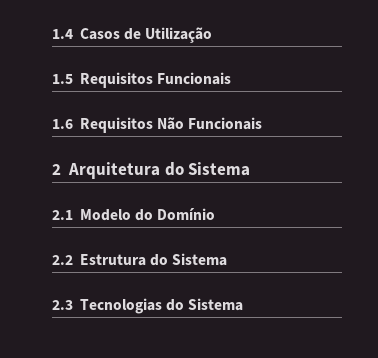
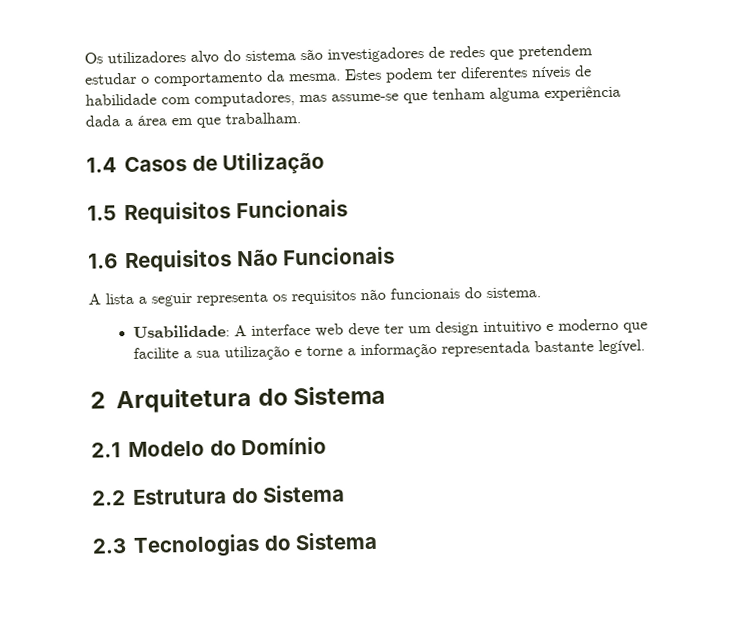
(52, 34) none -> [84,44,593,64] [85,65,592,87] [85,85,621,107] [85,112,301,128] Os utilizadores alvo do sistema são investigadores de redes que pretendem estudar o comportamento da mesma. Estes podem ter diferentes níveis de habilidade com computadores, mas assume-se que tenham alguma experiência dada a área em que trabalham. //
(262, 123) none -> [88,287,541,307] [132,318,648,338] [132,339,645,361] // A lista a seguir representa os requisitos não funcionais do sistema. // Usabilidade: A interface web deve ter um design intuitivo e moderno que facilite a sua utilização e torne a informação representada bastante legível.

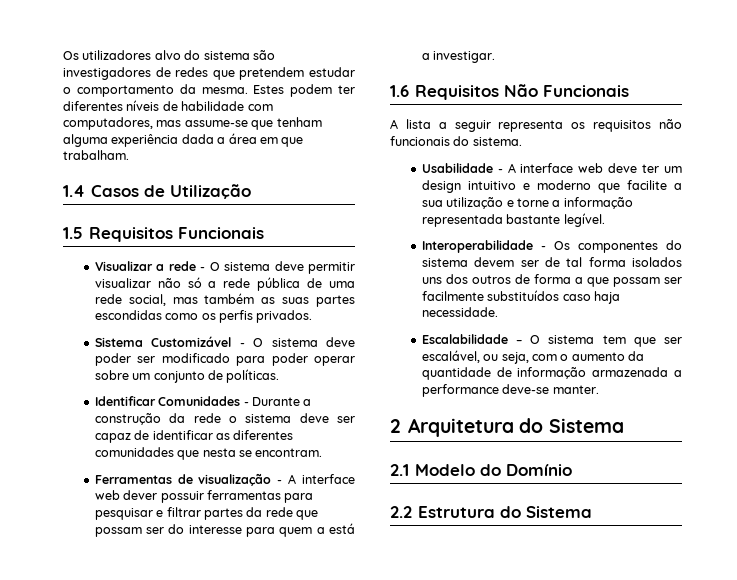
(348, 209) none -> [94,261,356,274] [94,277,355,291] [94,293,355,307] [94,310,313,323] [94,336,355,347] [94,353,355,366] [94,369,280,383] [94,396,312,406] [94,413,356,425] [94,430,294,443] [94,447,323,460] [94,473,355,486] [94,490,314,503] [94,507,319,520] [94,523,355,537] [421,51,496,63] // Visualizar a rede - O sistema deve permitir visualizar não só a rede pública de uma rede social, mas também as suas partes escondidas como os perfis privados. // Sistema Customizável - O sistema deve poder ser modificado para poder operar sobre um conjunto de políticas. // Identificar Comunidades - Durante a construção da rede o sistema deve ser capaz de identificar as diferentes comunidades que nesta se encontram. // Ferramentas de visualização - A interface web dever possuir ferramentas para pesquisar e filtrar partes da rede que possam ser do interesse para quem a está a investigar.
[132,324,230,338] Usabilidade: -> [421,163,503,173] Usabilidade -
(645, 347) none -> [421,240,682,253] [421,257,682,267] [421,274,682,287] [421,290,620,304] [421,307,498,317] [421,334,682,347] [421,350,645,364] [421,367,682,380] [421,384,599,397] // Interoperabilidade - Os componentes do sistema devem ser de tal forma isolados uns dos outros de forma a que possam ser facilmente substituídos caso haja necessidade. // Escalabilidade – O sistema tem que ser escalável, ou seja, com o aumento da quantidade de informação armazenada a performance deve-se manter.
[92,531,379,558] // 2.3 Tecnologias do Sistema -> (593, 512) none

